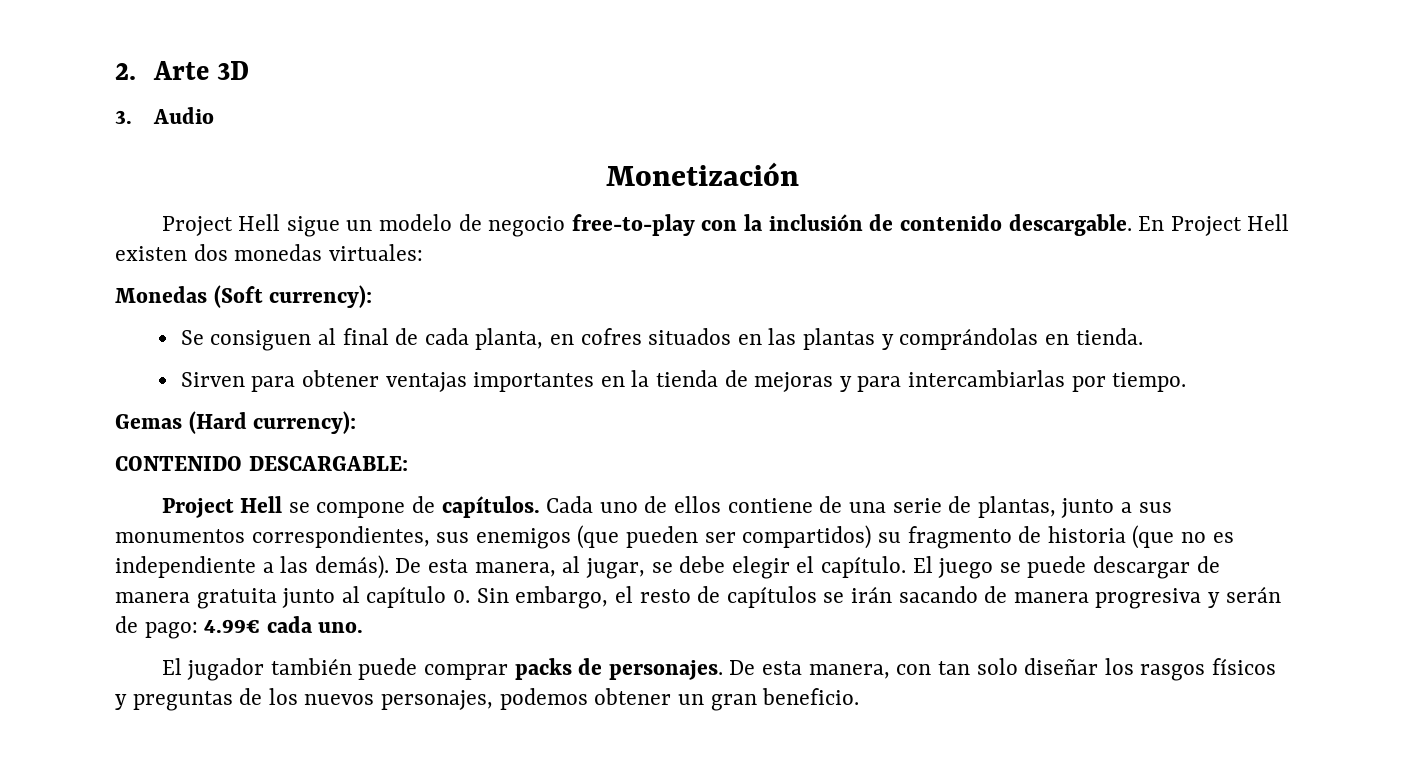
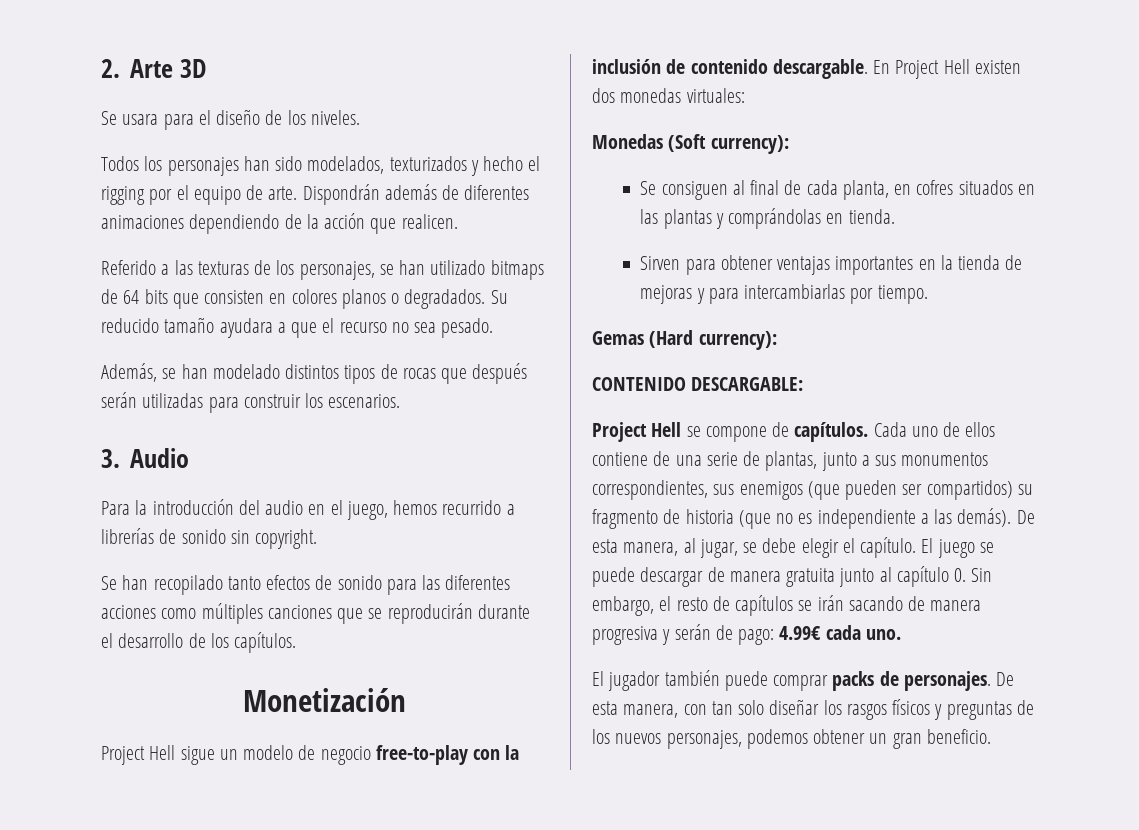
[115,107,214,124] 3. Audio -> [101,109,360,130] [101,156,541,176] [101,184,530,205] [101,213,458,234] [101,260,544,280] [101,289,508,309] [101,317,494,338] [101,363,528,384] [101,392,401,413] [101,448,189,468] [101,499,515,520] [101,528,318,549] [101,575,511,595] [101,603,530,624] [101,632,297,653] Se usara para el diseño de los niveles. // Todos los personajes han sido modelados, texturizados y hecho el rigging por el equipo de arte. Dispondrán además de diferentes animaciones dependiendo de la acción que realicen. // Referido a las texturas de los personajes, se han utilizado bitmaps de 64 bits que consisten en colores planos o degradados. Su reducido tamaño ayudara a que el recurso no sea pesado. // Además, se han modelado distintos tipos de rocas que después serán utilizadas para construir los escenarios. // 3. Audio // Para la introducción del audio en el juego, hemos recurrido a librerías de sonido sin copyright. // Se han recopilado tanto efectos de sonido para las diferentes acciones como múltiples canciones que se reproducirán durante el desarrollo de los capítulos.

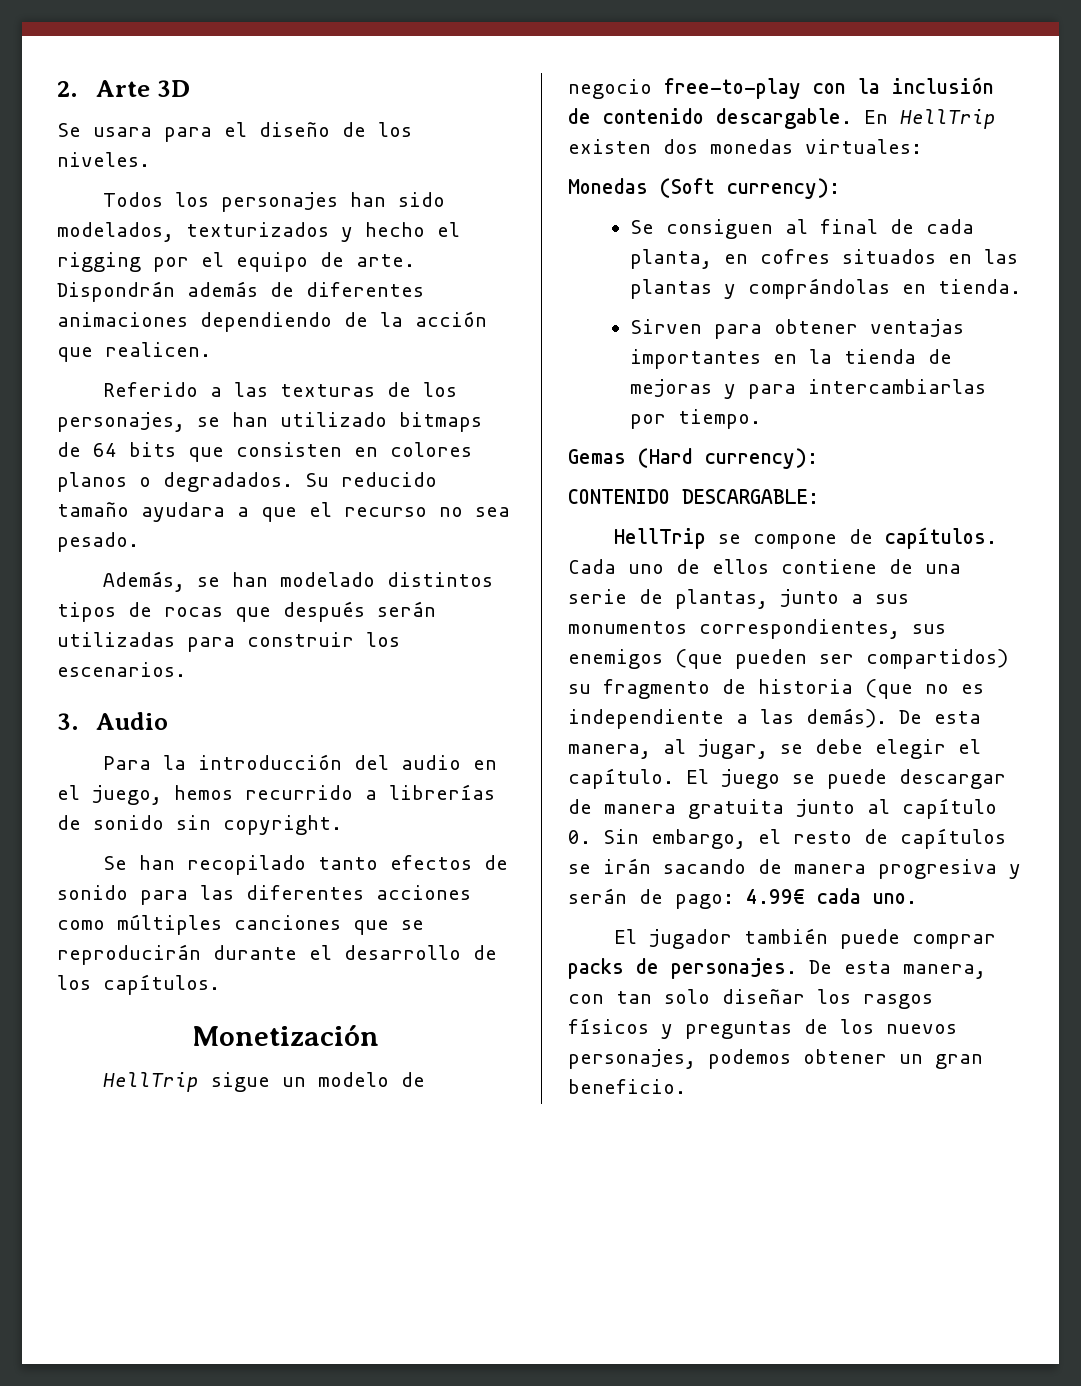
[101,745,176,765] Project Hell -> [103,1072,200,1092] HellTrip
[895,59,970,79] Project Hell -> [900,109,996,129] HellTrip
[592,422,682,442] Project Hell -> [614,528,707,549] HellTrip

